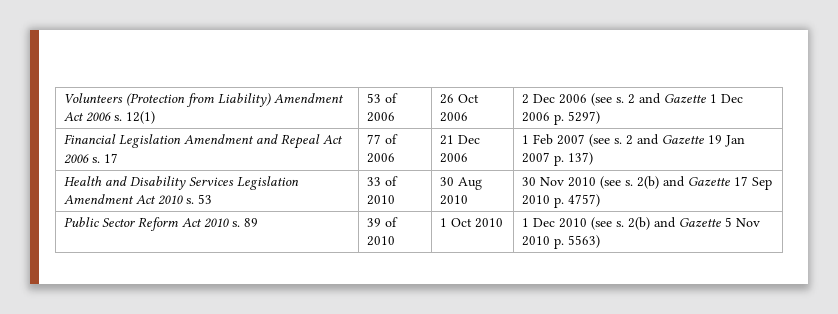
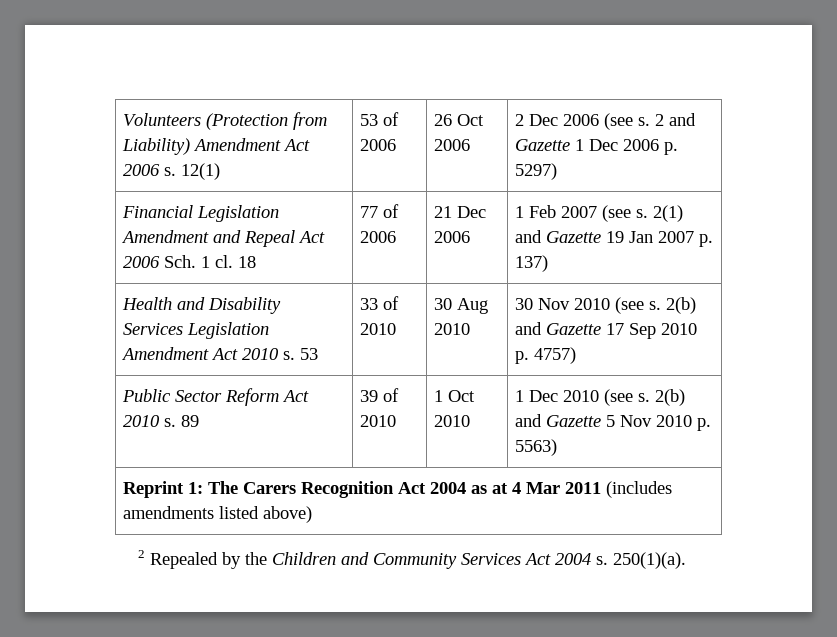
[92,153,119,163] s. 17 -> [164,255,257,268] Sch. 1 cl. 18
[626,135,634,145] 2 -> [653,205,684,222] 2(1)
(601, 241) none -> [123,481,673,498] [123,506,313,523] [138,550,687,569] // Reprint 1: The Carers Recognition Act 2004 as at 4 Mar 2011 (includes amendments listed above) // 2 Repealed by the Children and Community Services Act 2004 s. 250(1)(a).

